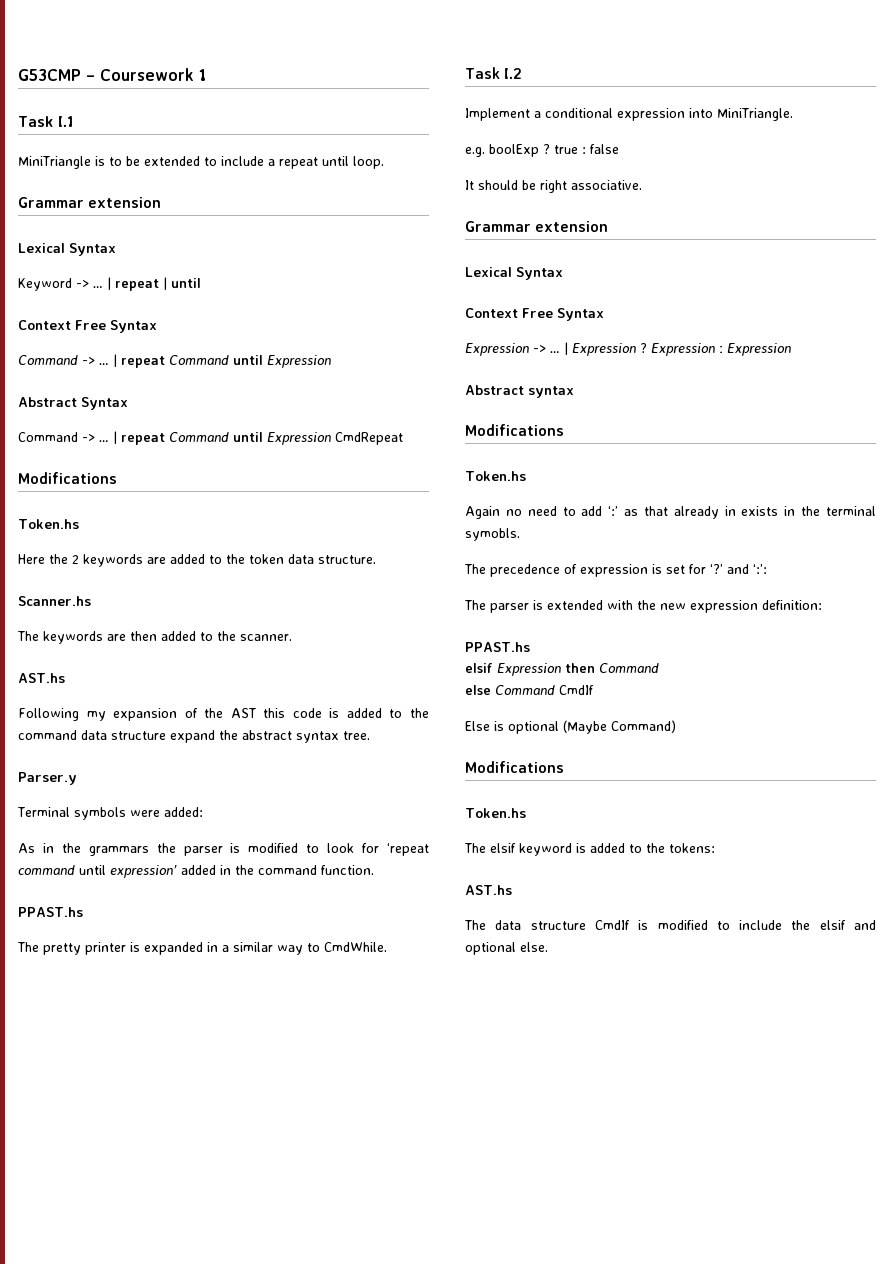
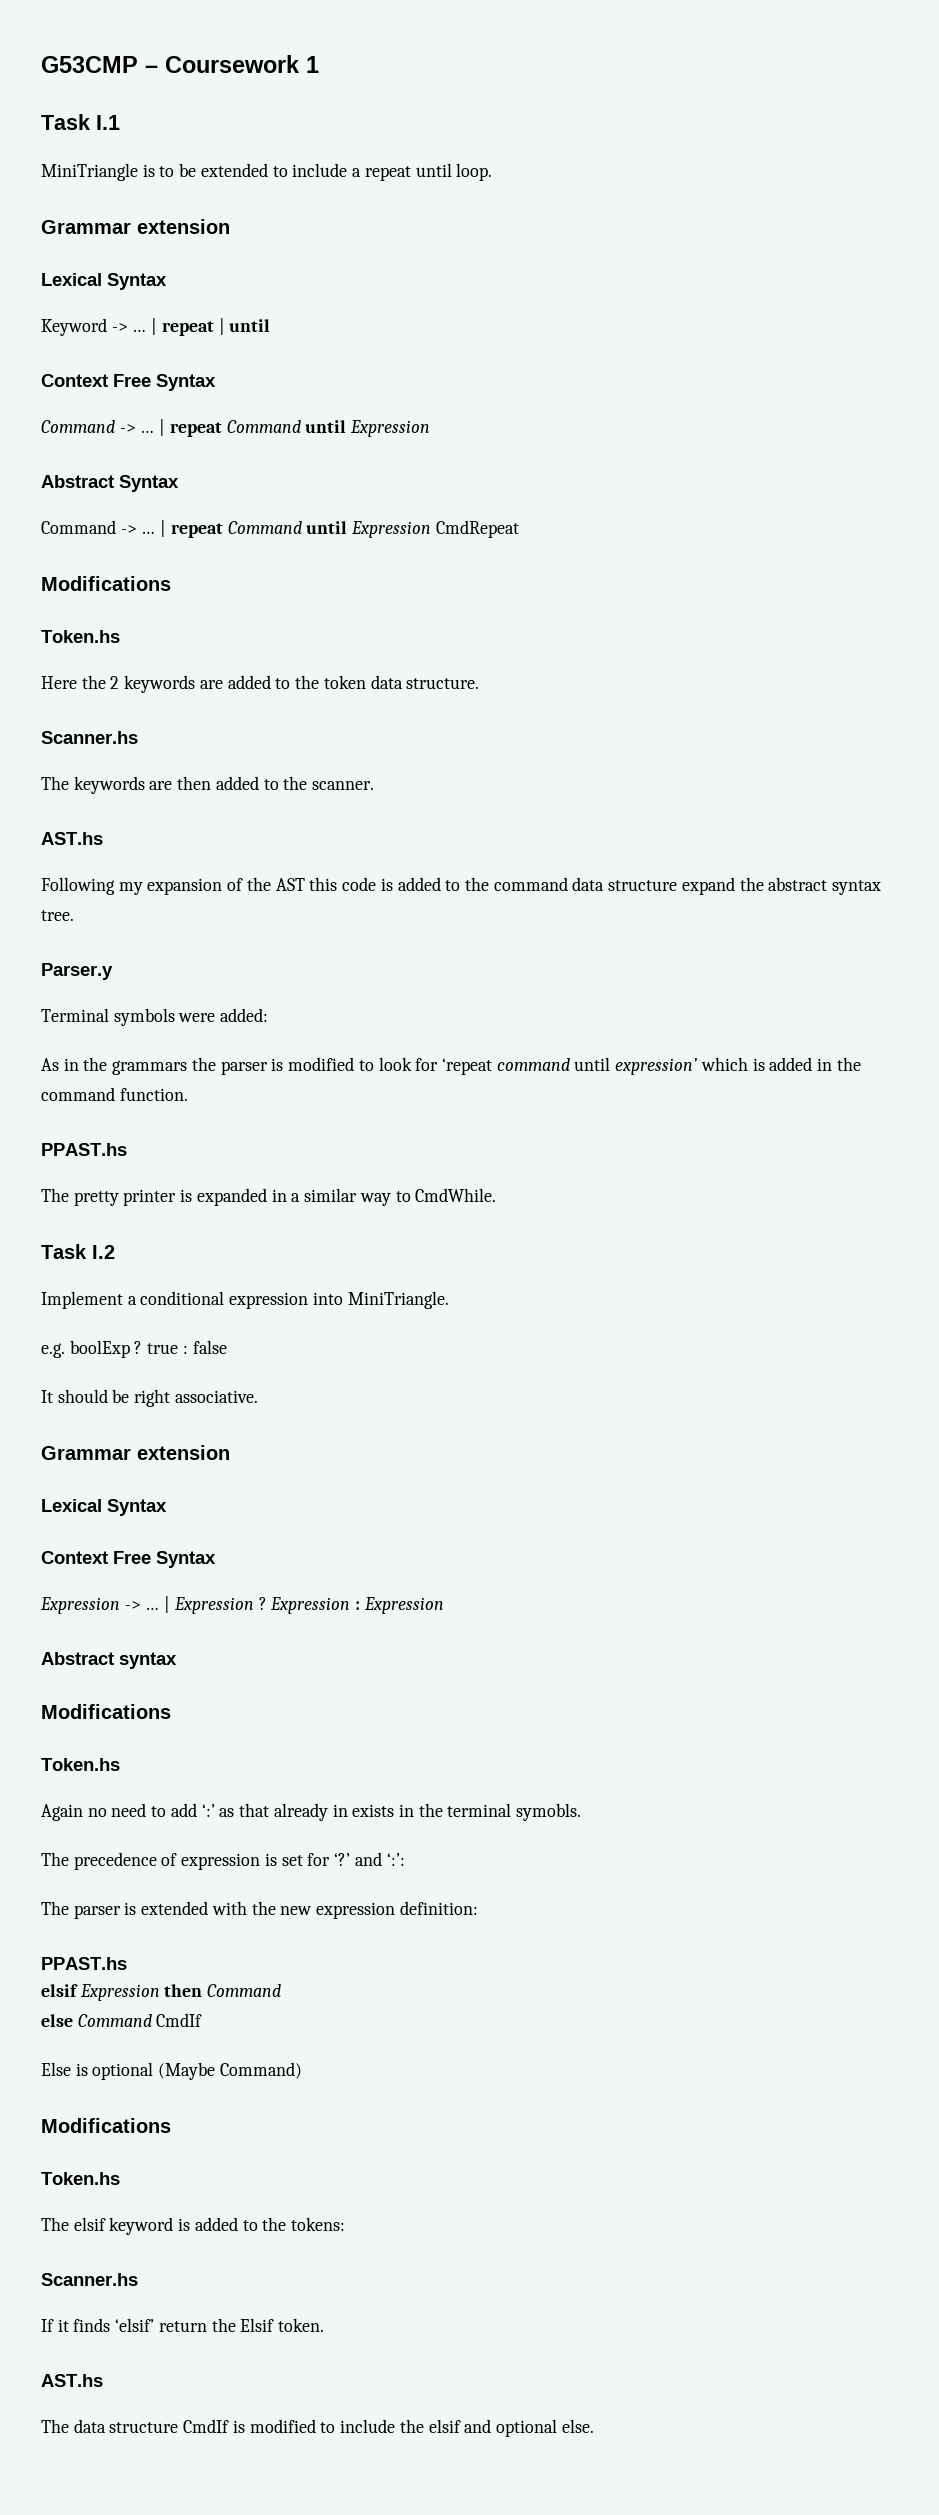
(177, 871) none -> [700,1057,765,1071] which is
(715, 848) none -> [41,2273,138,2286] [41,2318,325,2332] // Scanner.hs // If it finds ‘elsif’ return the Elsif token.

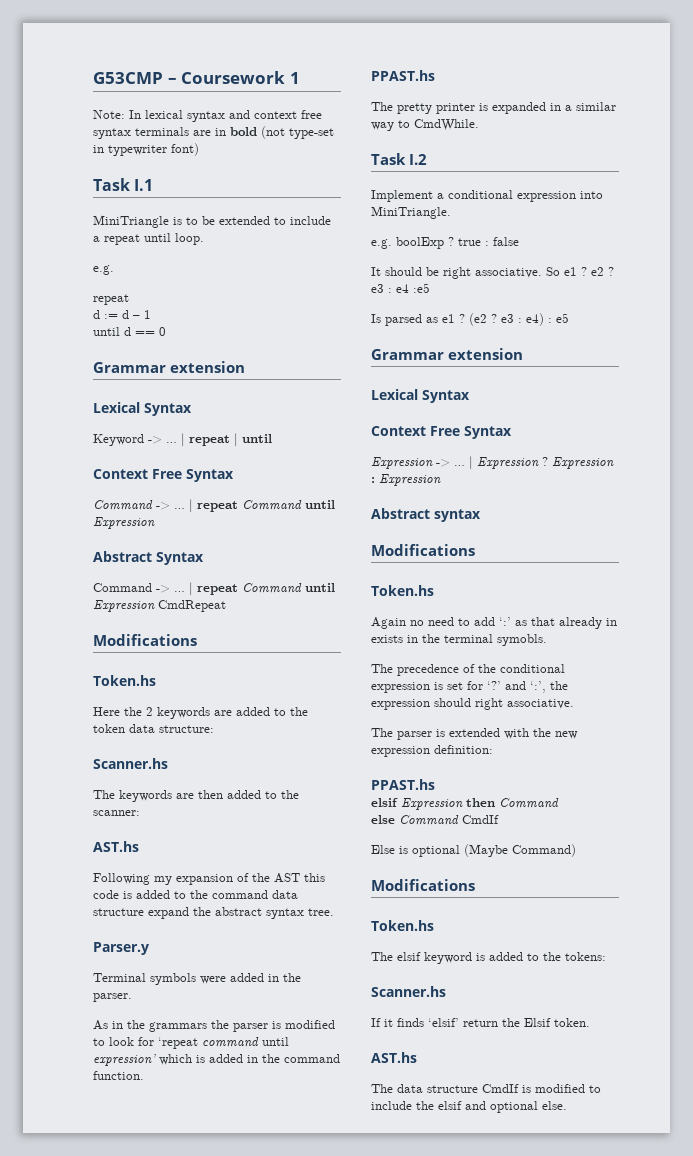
(319, 64) none -> [93,110,322,122] [93,126,334,139] [93,143,199,156] // Note: In lexical syntax and context free syntax terminals are in bold (not type-set in typewriter font)
(493, 172) none -> [93,265,114,275] [93,294,129,305] [93,310,151,319] [93,327,166,336] // e.g. // repeat // d := d – 1 // until d == 0
[406,678,480,689] structure. -> [159,725,214,733] structure:
[312,781,375,790] scanner. -> [93,810,140,816] scanner:
[220,1008,269,1022] added: -> [230,973,301,982] [93,993,132,1002] added in the parser.
(258, 1396) none -> [546,267,614,276] [371,283,430,293] [371,313,569,326] So e1 ? e2 ? e3 : e4 :e5 // Is parsed as e1 ? (e2 ? e3 : e4) : e5
(178, 1859) none -> [478,664,565,673] the conditional
[386,1853,405,1866] ‘:’: -> [530,681,568,693] [371,698,574,710] ‘:’, the expression should right associative.

